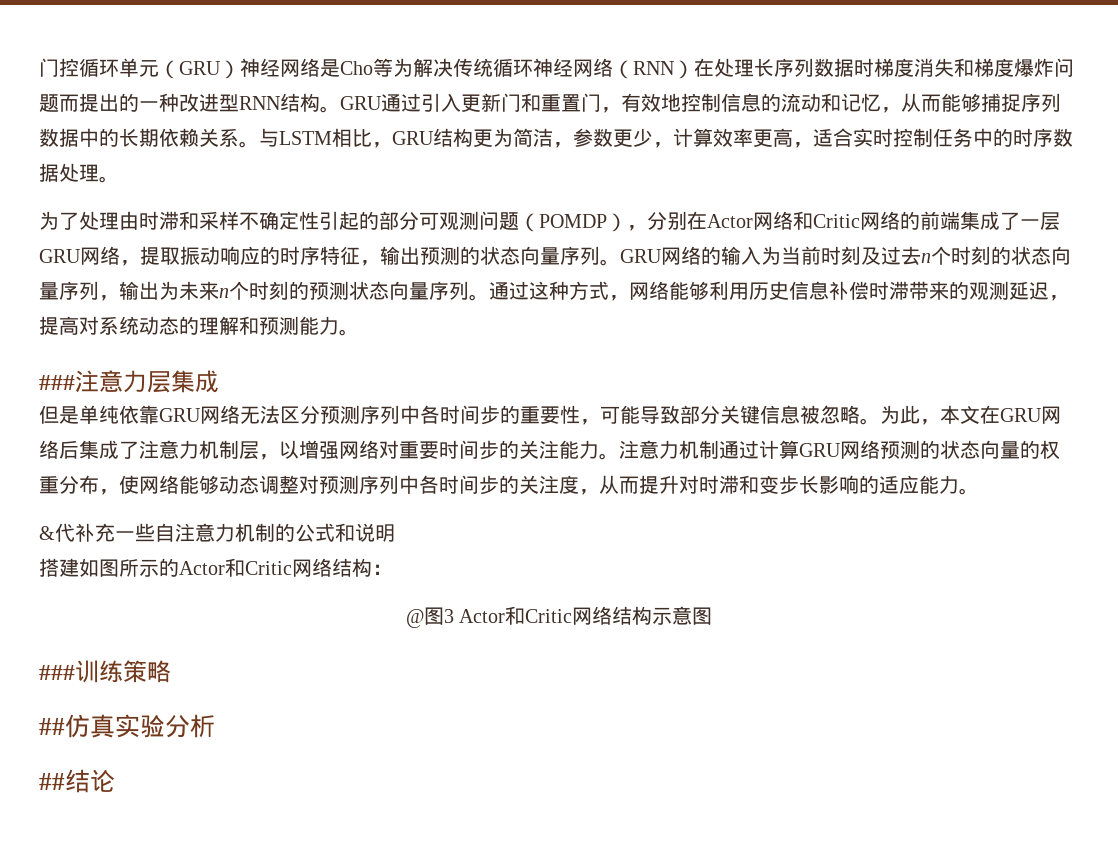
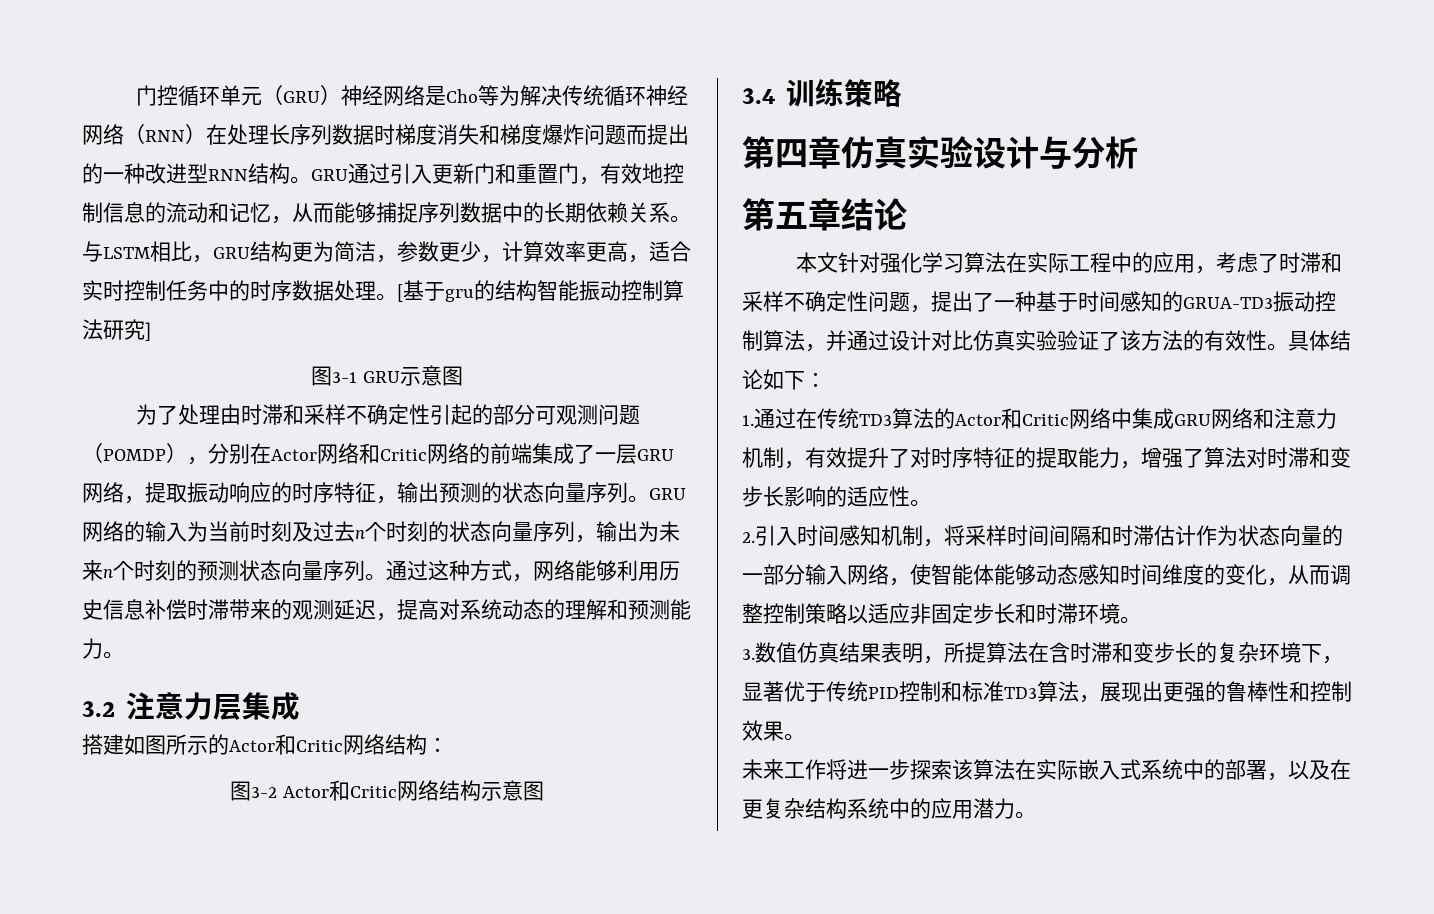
(119, 179) none -> [397,280,684,302] [82,319,151,341] [311,365,463,386] [基于gru的结构智能振动控制算法研究] // 图3-1 GRU示意图
[39,375,75,390] ### -> [82,701,115,717] 3.2
[39,405,1061,425] [39,440,1060,460] [39,475,979,495] [39,523,395,542] // 但是单纯依靠GRU网络无法区分预测序列中各时间步的重要性，可能导致部分关键信息被忽略。为此，本文在GRU网络后集成了注意力机制层，以增强网络对重要时间步的关注能力。注意力机制通过计算GRU网络预测的状态向量的权重分布，使网络能够动态调整对预测序列中各时间步的关注度，从而提升对时滞和变步长影响的适应能力。 // &代补充一些自注意力机制的公式和说明 -> (300, 706) none
[405,607,454,628] @图3 -> [230,781,278,801] 图3-2
[39,665,75,680] ### -> [742,88,775,104] 3.4
[39,714,165,738] ##仿真实验 -> [742,136,1072,169] 第四章仿真实验设计与
[39,769,115,793] ##结论 -> [742,198,907,231] [796,252,1343,274] [742,291,1336,313] [742,330,1351,352] [742,369,826,390] [742,408,1337,429] [742,447,1351,469] [742,486,931,507] [742,525,1343,547] [742,564,1351,586] [742,603,1141,624] [742,642,1343,664] [742,681,1352,703] [742,720,805,741] [742,759,1351,781] [742,798,1036,819] 第五章结论 // 本文针对强化学习算法在实际工程中的应用，考虑了时滞和采样不确定性问题，提出了一种基于时间感知的GRUA-TD3振动控制算法，并通过设计对比仿真实验验证了该方法的有效性。具体结论如下： // 1.通过在传统TD3算法的Actor和Critic网络中集成GRU网络和注意力机制，有效提升了对时序特征的提取能力，增强了算法对时滞和变步长影响的适应性。 // 2.引入时间感知机制，将采样时间间隔和时滞估计作为状态向量的一部分输入网络，使智能体能够动态感知时间维度的变化，从而调整控制策略以适应非固定步长和时滞环境。 // 3.数值仿真结果表明，所提算法在含时滞和变步长的复杂环境下，显著优于传统PID控制和标准TD3算法，展现出更强的鲁棒性和控制效果。 // 未来工作将进一步探索该算法在实际嵌入式系统中的部署，以及在更复杂结构系统中的应用潜力。

